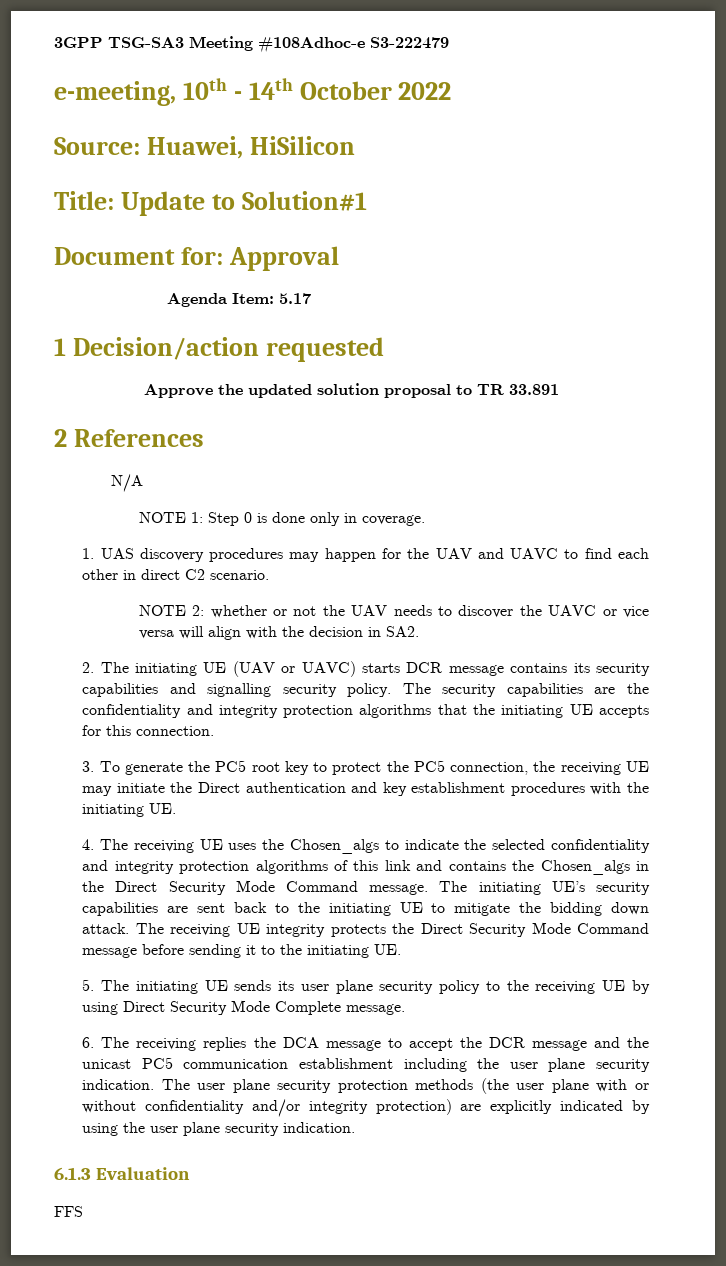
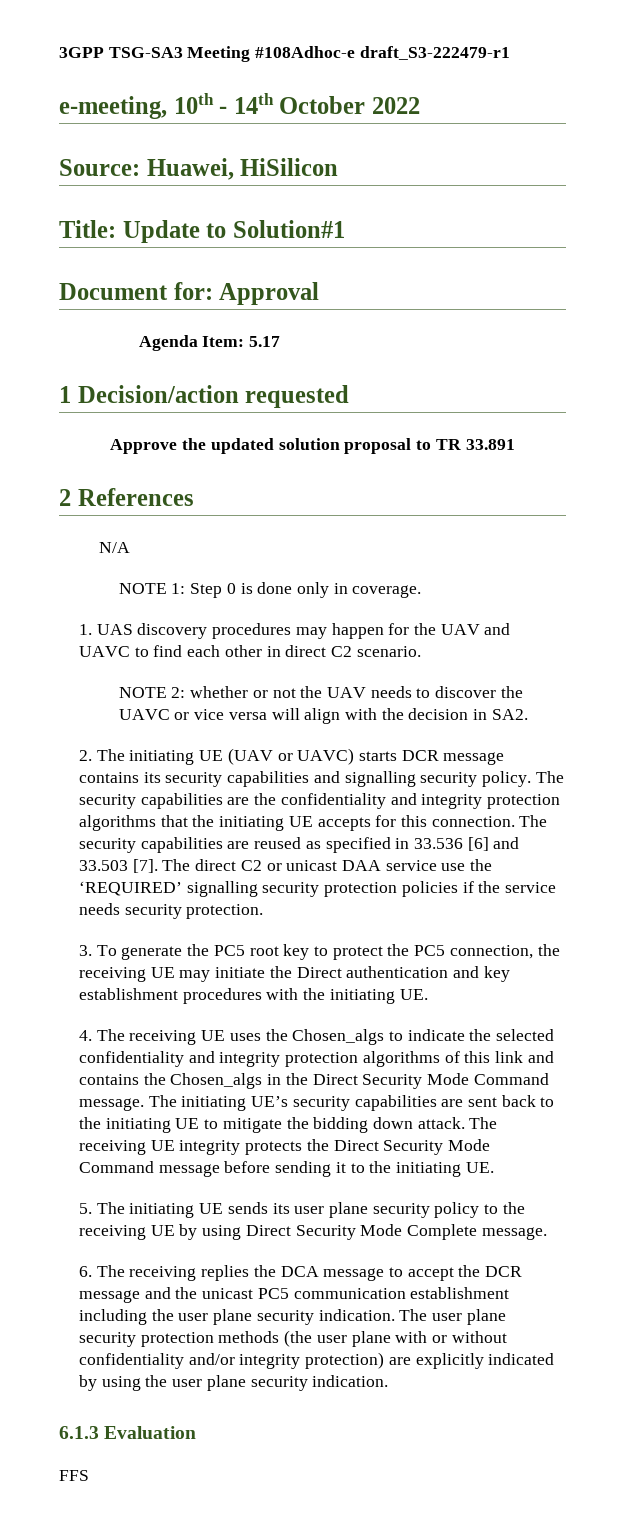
[370,37,449,49] S3-222479 -> [359,46,510,60] draft_S3-222479-r1
(215, 731) none -> [519,815,548,827] [78,837,520,853] [78,859,493,873] [78,881,556,897] [78,903,264,919] The security capabilities are reused as specified in 33.536 [6] and 33.503 [7]. The direct C2 or unicast DAA service use the ‘REQUIRED’ signalling security protection policies if the service needs security protection.

